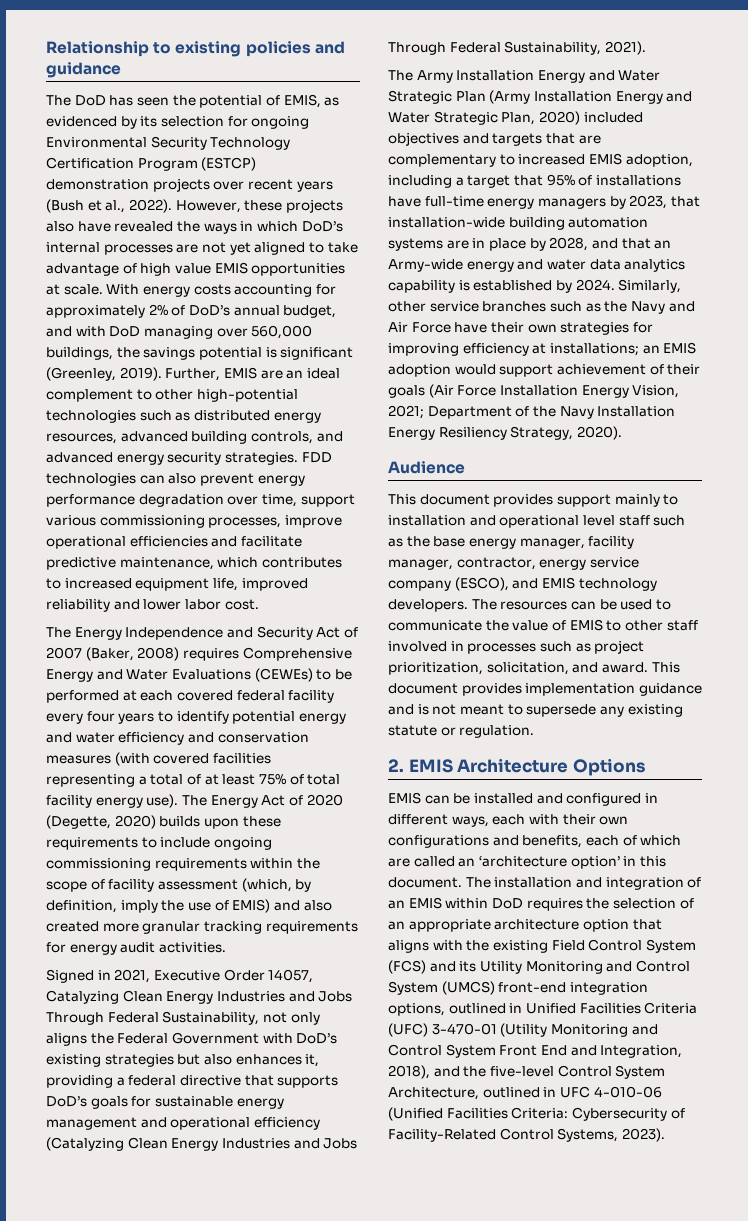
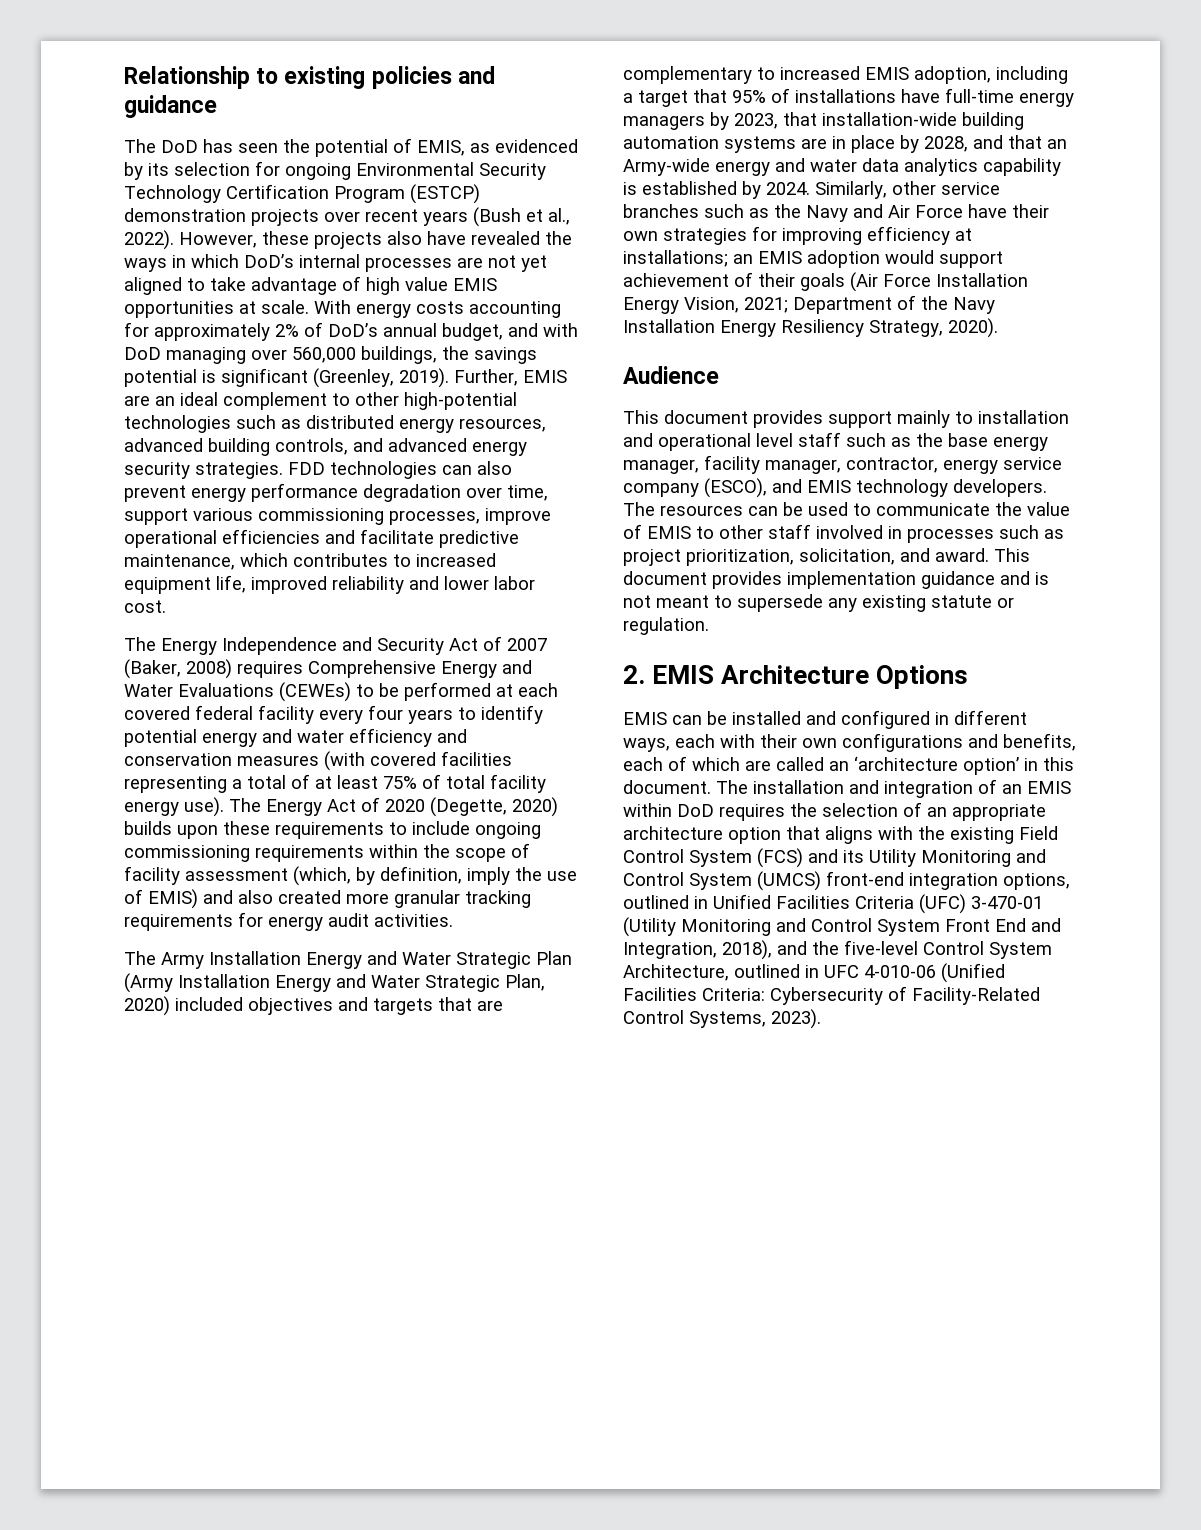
[46,969,314,983] [46,990,353,1004] [46,1011,320,1025] [46,1032,338,1046] [46,1054,320,1067] [46,1075,339,1088] [46,1096,284,1109] [46,1117,320,1130] [46,1137,358,1151] [388,41,646,55] // Signed in 2021, Executive Order 14057, Catalyzing Clean Energy Industries and Jobs Through Federal Sustainability, not only aligns the Federal Government with DoD’s existing strategies but also enhances it, providing a federal directive that supports DoD’s goals for sustainable energy management and operational efficiency (Catalyzing Clean Energy Industries and Jobs Through Federal Sustainability, 2021). -> (453, 920) none

